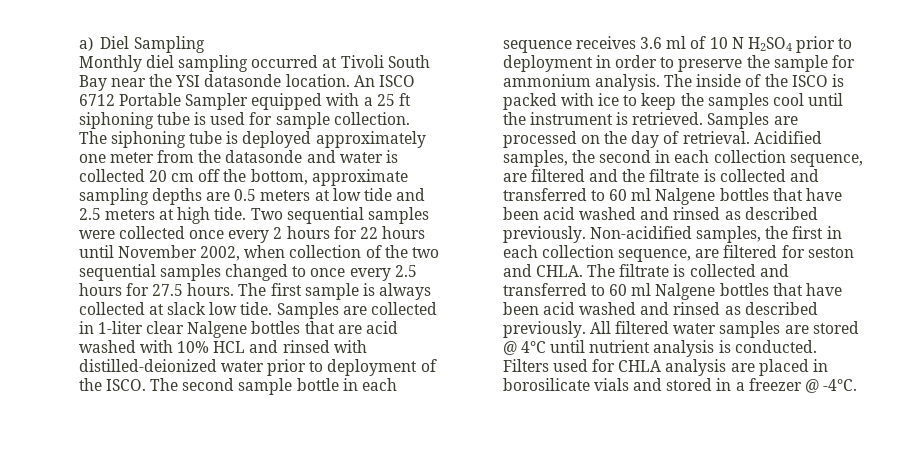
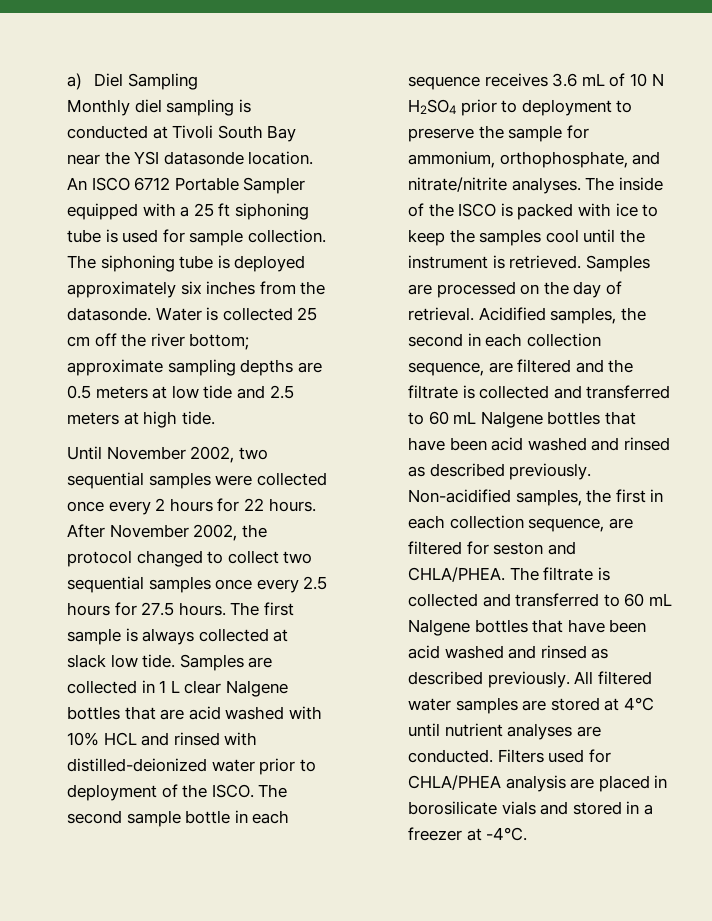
[251,55,319,68] occurred -> [238,99,251,113] [66,125,148,139] is conducted
[78,150,398,163] [78,169,167,182] one meter from the datasonde and water is collected 20 -> [180,281,326,295] [66,307,318,321] six inches from the datasonde. Water is collected 25
[250,169,308,185] bottom, -> [150,333,250,350] river bottom;
[250,208,283,220] Two -> [66,446,268,463] // Until November 2002, two
[382,226,426,239] [78,245,439,261] [78,264,307,281] hours until November 2002, when collection of the two sequential samples changed to -> [268,498,316,512] [66,524,267,541] [66,550,313,567] [66,576,211,593] hours. After November 2002, the protocol changed to collect two sequential samples
[97,321,143,334] 1-liter -> [159,680,180,693] 1 L
[666,36,687,49] ml -> [581,73,605,86] mL
[595,55,657,68] in order -> (612, 107) none
[502,74,660,91] ammonium analysis. -> [407,151,661,168] [407,177,581,194] ammonium, orthophosphate, and nitrate/nitrite analyses.
[631,188,652,201] ml -> [453,411,477,424] mL
[535,265,583,277] CHLA. -> [407,567,505,582] CHLA/PHEA.
[631,283,652,296] ml -> [648,593,672,606] mL
[502,341,517,355] @ -> [604,698,620,711] at
[653,340,731,357] analysis is -> [507,723,601,740] analyses are
[618,360,662,372] CHLA -> [407,775,501,790] CHLA/PHEA
[804,379,819,393] @ -> [466,828,482,841] at

